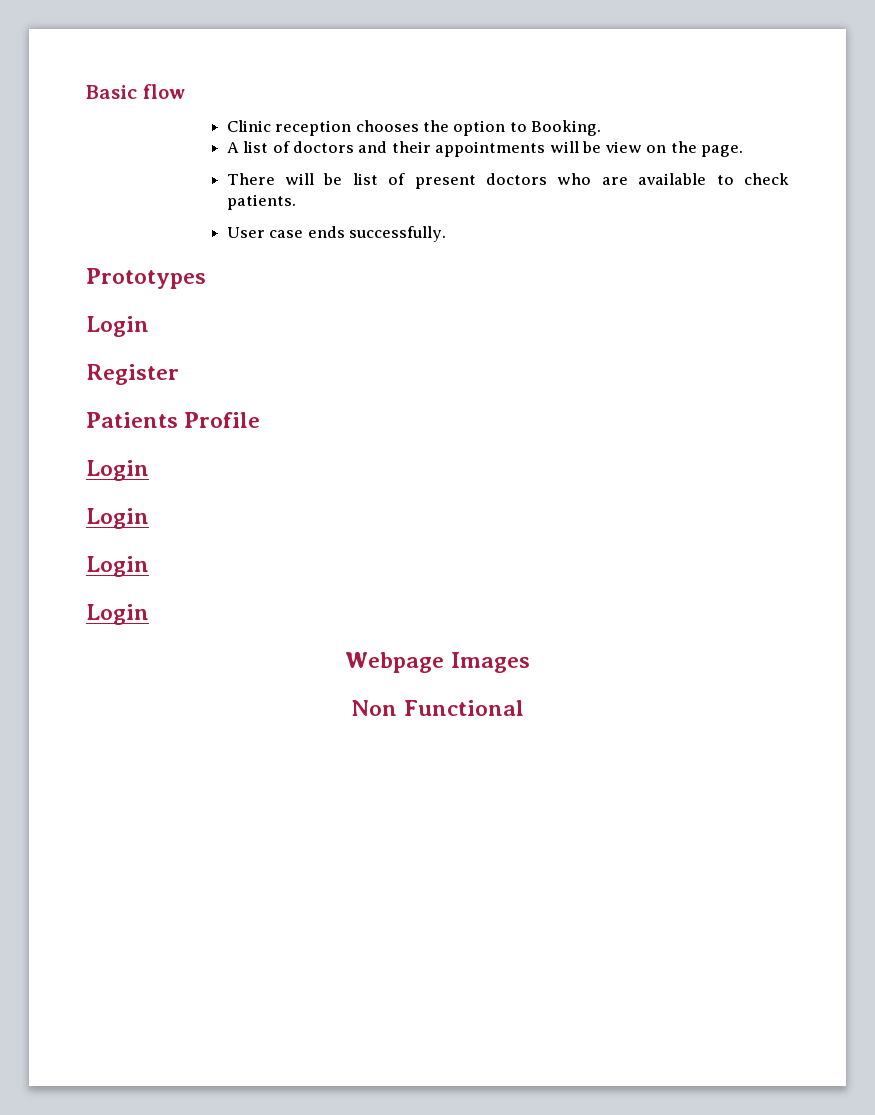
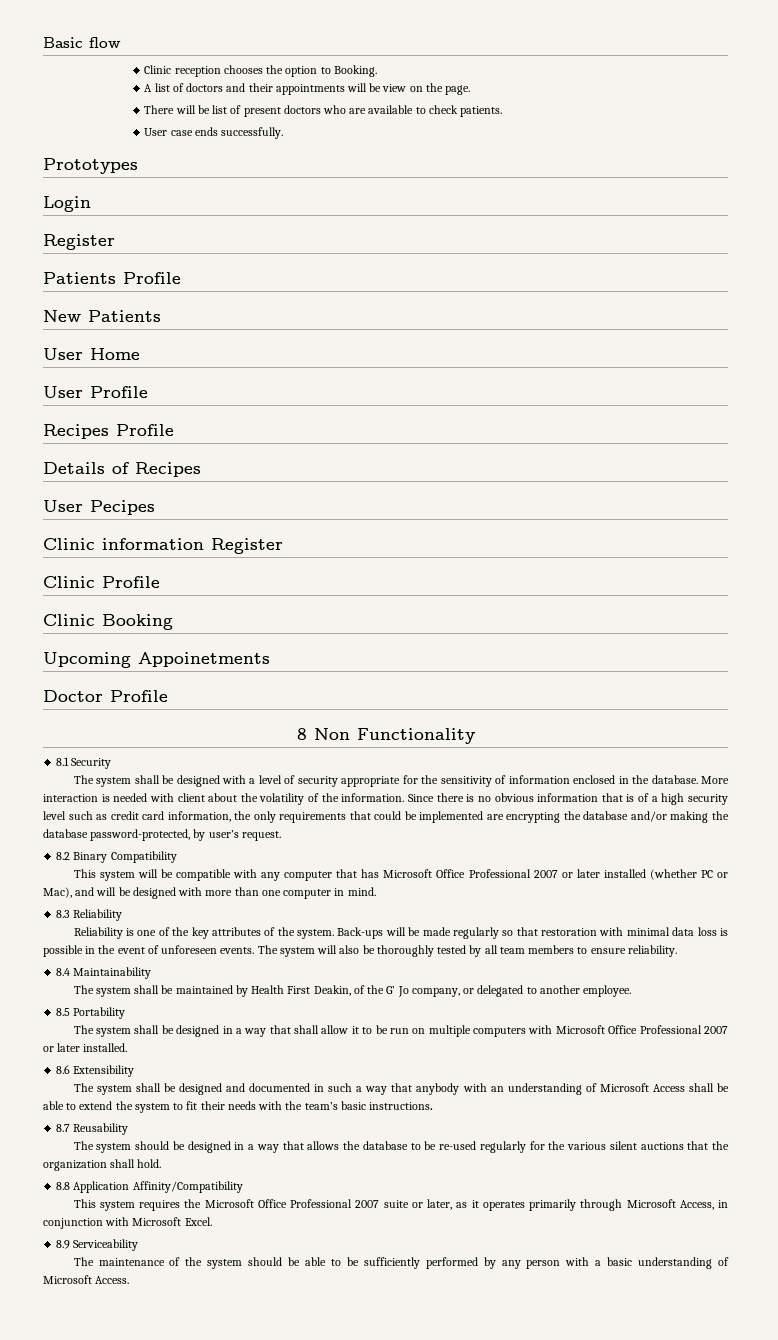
[86,460,149,481] [86,508,149,529] [86,556,149,577] [86,604,149,625] [345,652,530,673] [351,700,524,716] Login // Login // Login // Login // Webpage Images // Non Functional -> [43,310,161,322] [43,348,140,360] [43,386,148,398] [43,424,174,439] [43,462,201,477] [43,500,155,515] [43,538,283,554] [43,576,160,588] [43,614,173,630] [43,652,270,668] [43,690,168,702] [296,728,475,744] [56,757,112,769] [73,775,729,787] [43,793,728,805] [43,811,729,823] [43,829,281,841] [56,851,177,863] [73,869,728,881] [43,887,376,899] [56,909,123,921] [73,927,728,939] [43,945,677,957] [56,967,152,979] [73,985,631,997] [56,1007,126,1019] [73,1025,729,1037] [43,1043,128,1052] [56,1065,135,1077] [73,1083,729,1095] [43,1101,434,1113] [56,1123,129,1135] [73,1141,729,1153] [43,1159,162,1171] [56,1181,243,1193] [73,1199,729,1211] [43,1217,212,1229] [56,1239,139,1251] [73,1257,729,1269] [43,1275,130,1284] New Patients // User Home // User Profile // Recipes Profile // Details of Recipes // User Pecipes // Clinic information Register // Clinic Profile // Clinic Booking // Upcoming Appoinetments // Doctor Profile // 8 Non Functionality // 8.1 Security // The system shall be designed with a level of security appropriate for the sensitivity of information enclosed in the database. More interaction is needed with client about the volatility of the information. Since there is no obvious information that is of a high security level such as credit card information, the only requirements that could be implemented are encrypting the database and/or making the database password-protected, by user’s request. // 8.2 Binary Compatibility // This system will be compatible with any computer that has Microsoft Office Professional 2007 or later installed (whether PC or Mac), and will be designed with more than one computer in mind. // 8.3 Reliability // Reliability is one of the key attributes of the system. Back-ups will be made regularly so that restoration with minimal data loss is possible in the event of unforeseen events. The system will also be thoroughly tested by all team members to ensure reliability. // 8.4 Maintainability // The system shall be maintained by Health First Deakin, of the G’ Jo company, or delegated to another employee. // 8.5 Portability // The system shall be designed in a way that shall allow it to be run on multiple computers with Microsoft Office Professional 2007 or later installed. // 8.6 Extensibility // The system shall be designed and documented in such a way that anybody with an understanding of Microsoft Access shall be able to extend the system to fit their needs with the team’s basic instructions. // 8.7 Reusability // The system should be designed in a way that allows the database to be re-used regularly for the various silent auctions that the organization shall hold. // 8.8 Application Affinity/Compatibility // This system requires the Microsoft Office Professional 2007 suite or later, as it operates primarily through Microsoft Access, in conjunction with Microsoft Excel. // 8.9 Serviceability // The maintenance of the system should be able to be sufficiently performed by any person with a basic understanding of Microsoft Access.

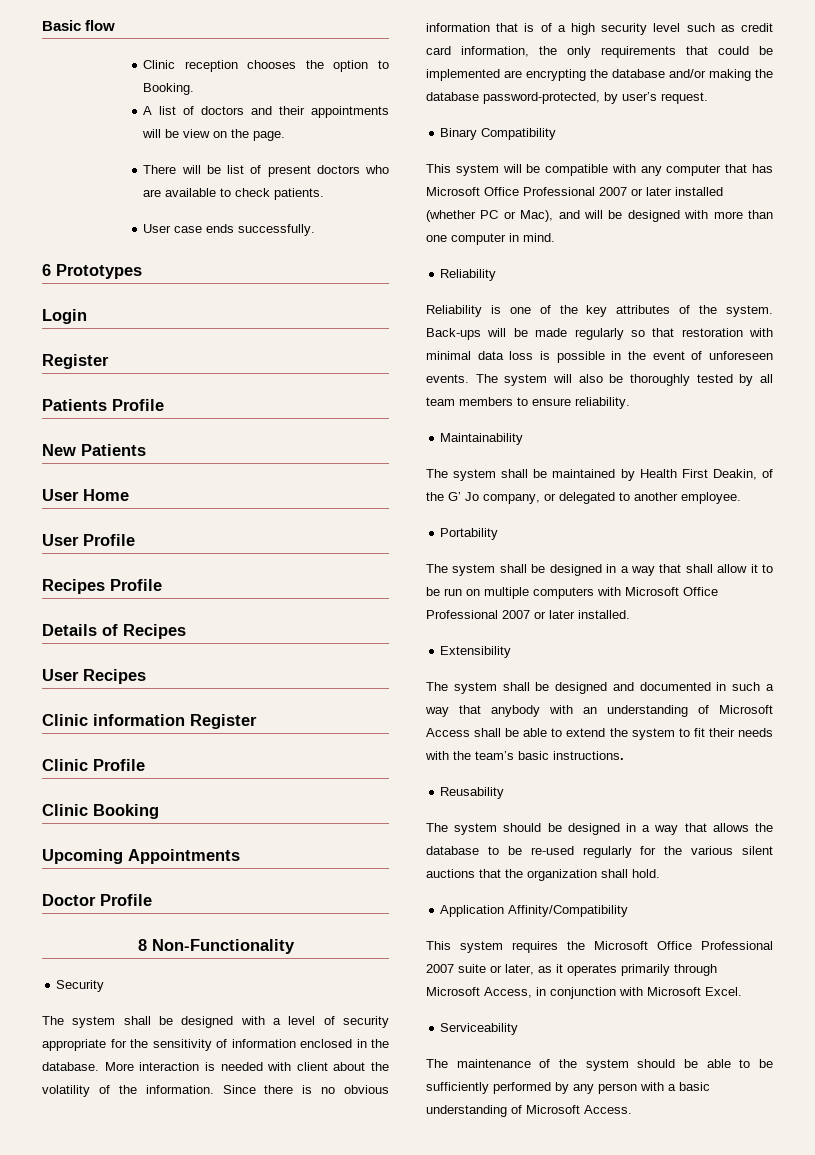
(284, 133) none -> [42,264,51,276] 6
[90,500,155,515] Pecipes -> [83,669,146,684] Recipes
[138,652,270,667] Appoinetments -> [128,849,240,864] Appointments
[313,728,475,744] [56,757,70,766] Non Functionality // 8.1 -> [151,939,295,954] Non-Functionality //
[56,852,71,860] 8.2 -> (708, 98) none
[56,910,71,918] 8.3 -> (555, 237) none
[56,968,71,976] 8.4 -> (630, 403) none
[56,1008,71,1016] 8.5 -> (741, 498) none
[56,1065,71,1074] 8.6 -> (630, 614) none
[56,1124,71,1132] 8.7 -> (624, 755) none
[56,1182,71,1190] 8.8 -> (660, 873) none
[56,1240,71,1249] 8.9 -> (742, 991) none

